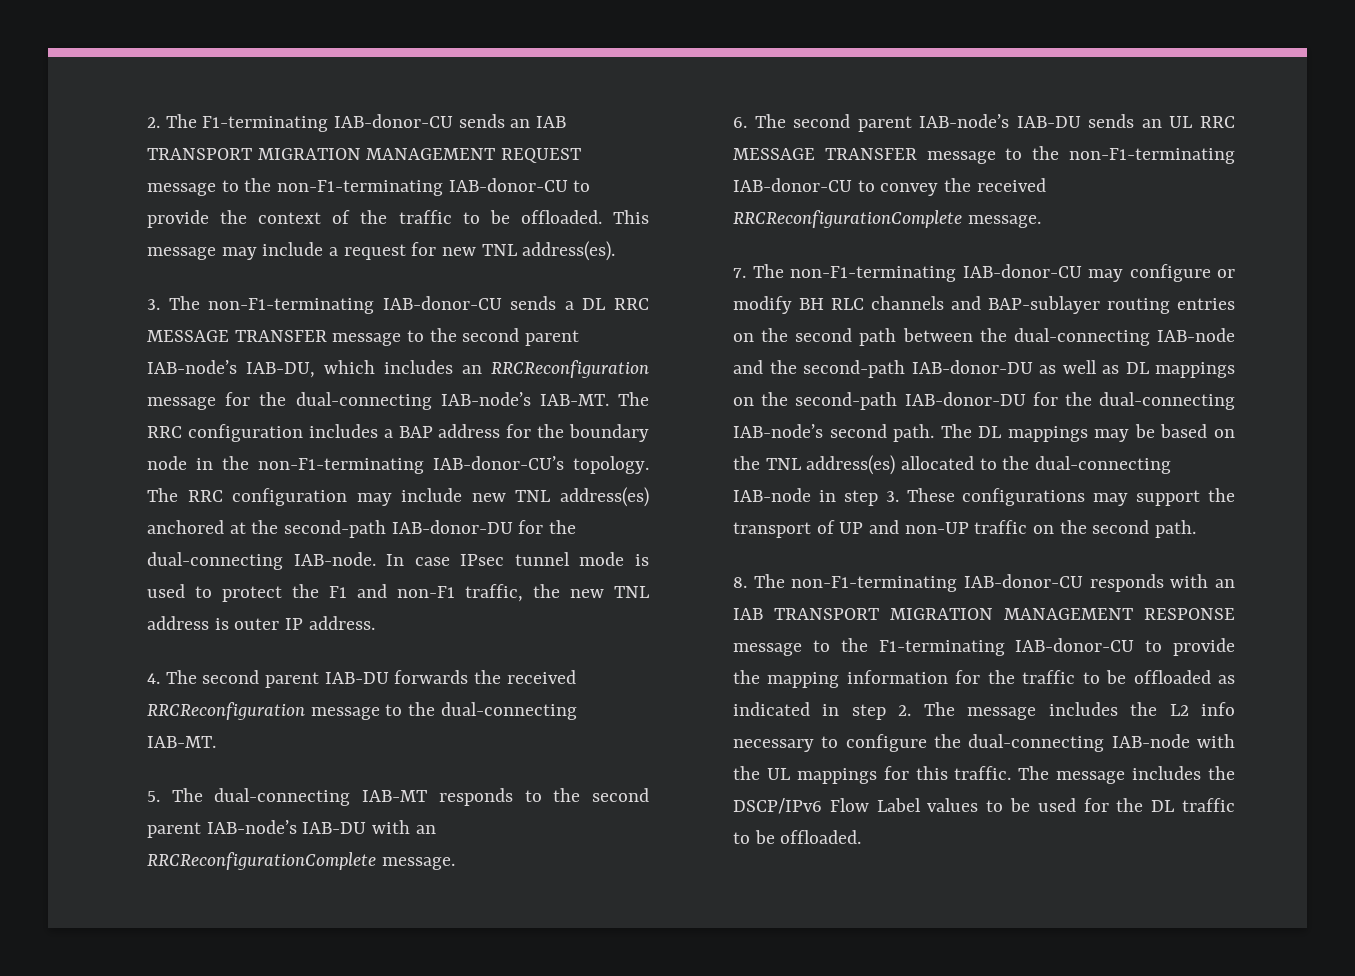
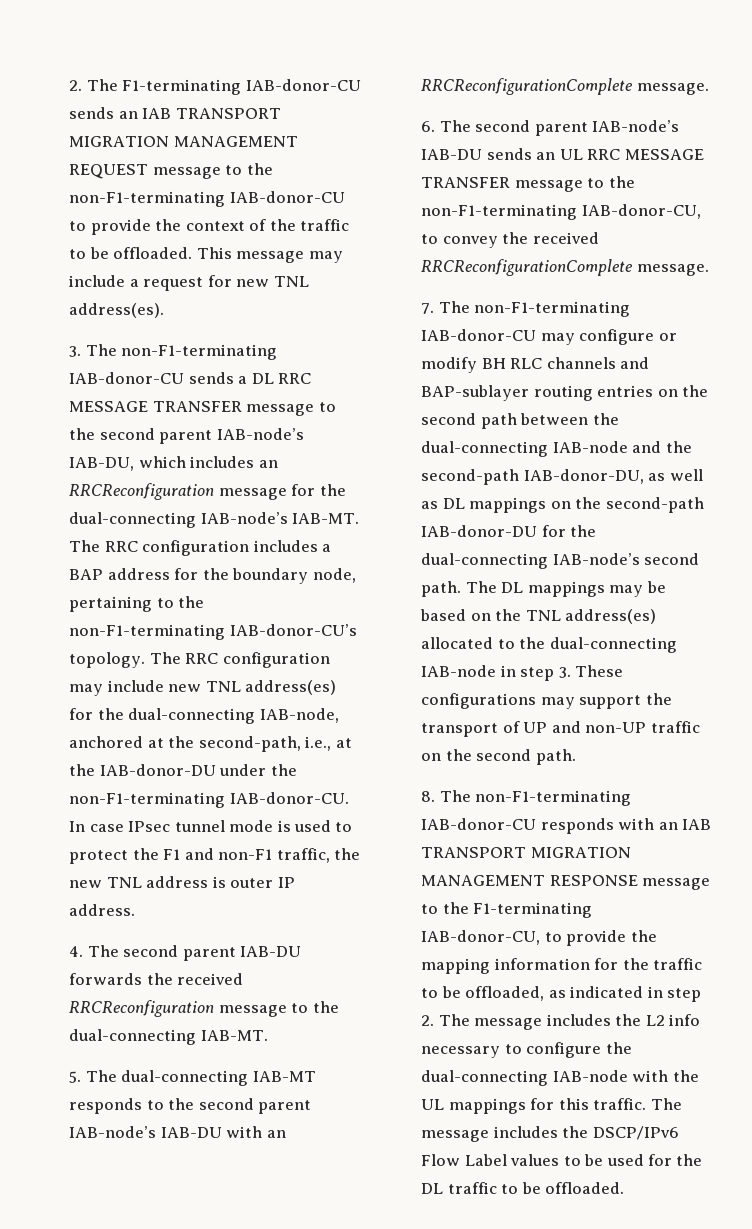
[146,456,213,470] node in -> [312,568,356,583] [69,596,174,612] node, pertaining to
[146,520,577,538] [146,552,376,570] anchored at the second-path IAB-donor-DU for the dual-connecting IAB-node. -> [69,708,339,724] [69,736,352,752] [69,764,297,776] [69,792,349,808] for the dual-connecting IAB-node, anchored at the second-path, i.e., at the IAB-donor-DU under the non-F1-terminating IAB-donor-CU.
[732,178,852,192] IAB-donor-CU -> [581,204,701,219] IAB-donor-CU,
[911,360,1033,374] IAB-donor-DU -> [523,469,644,484] IAB-donor-DU,
[1015,638,1135,652] IAB-donor-CU -> [421,930,541,945] IAB-donor-CU,
[1133,670,1211,684] offloaded -> [465,986,545,1001] offloaded,

